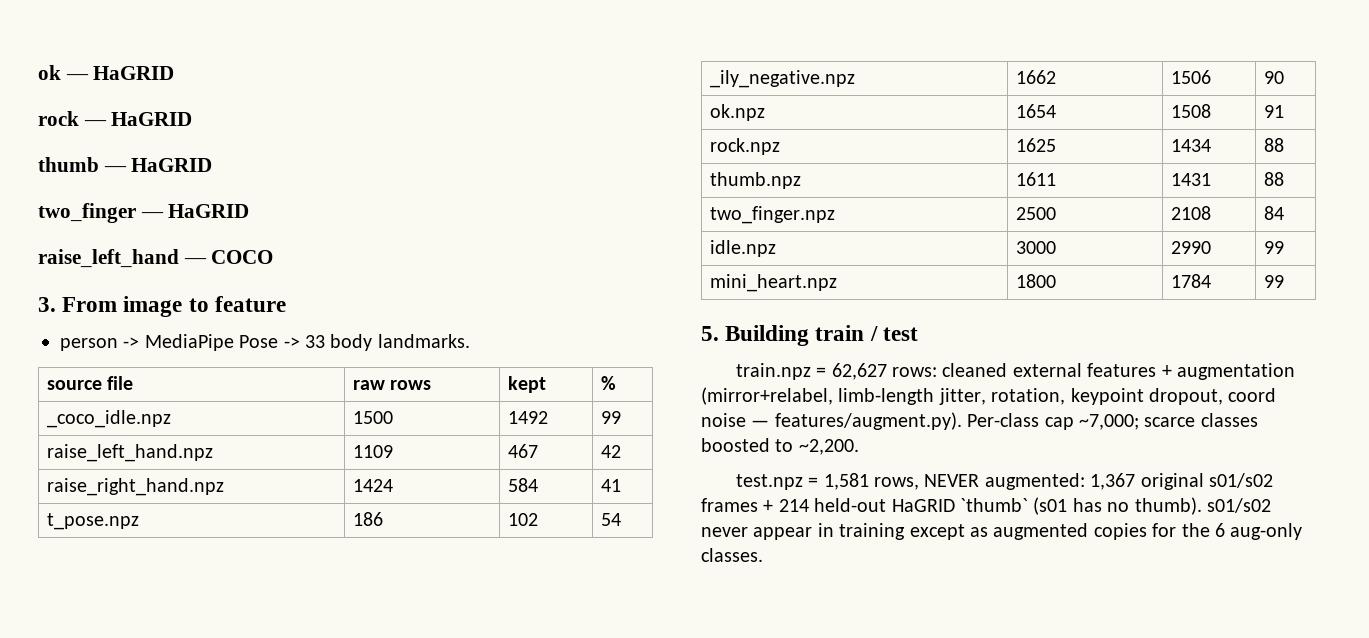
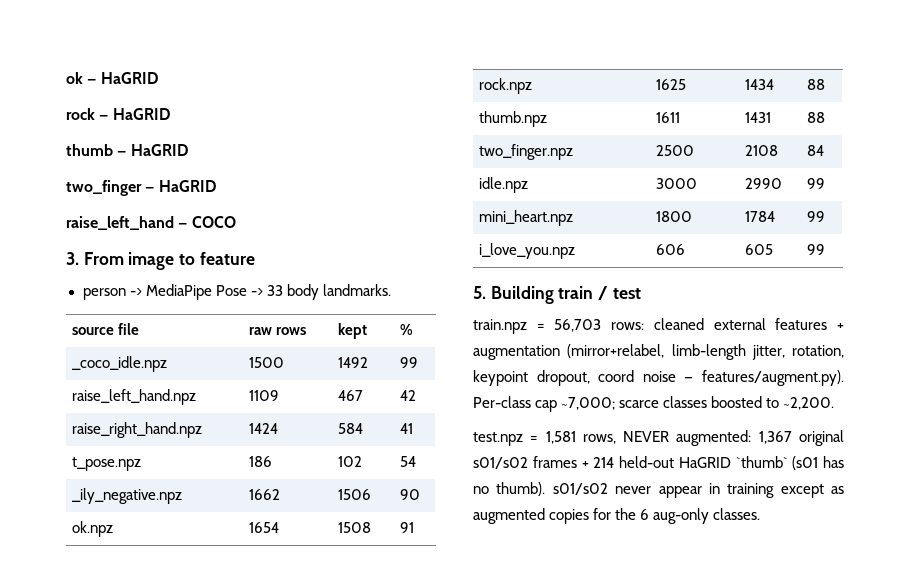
(1284, 281) none -> [479,243,576,259] [656,244,686,255] [745,244,774,255] [807,244,826,255] // i_love_you.npz | 606 | 605 | 99
[831,363,887,380] 62,627 -> [554,319,602,332] 56,703

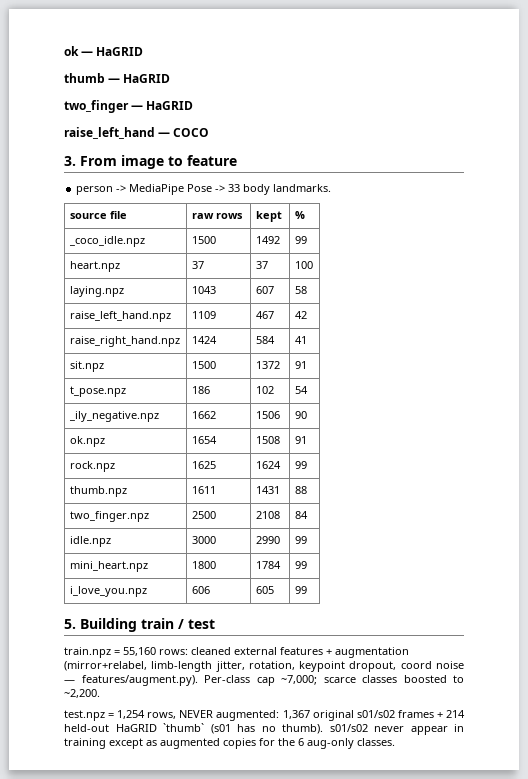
[66,108,171,120] // rock — HaGRID -> (144, 51) none
(419, 362) none -> [69,261,120,272] [191,261,204,269] [255,261,268,269] [294,261,313,269] [69,286,124,297] [191,286,216,294] [255,286,274,294] [294,286,307,294] // heart.npz | 37 | 37 | 100 // laying.npz | 1043 | 607 | 58
(414, 428) none -> [69,361,104,372] [191,361,216,369] [255,361,280,369] [294,361,307,369] // sit.npz | 1500 | 1372 | 91
[745,79,775,90] [807,79,826,90] 1434 | 88 -> [255,461,281,469] [294,461,307,469] 1624 | 99
[554,319,602,332] 56,703 -> [123,647,156,656] 55,160
[545,431,576,444] 1,581 -> [117,710,146,719] 1,254

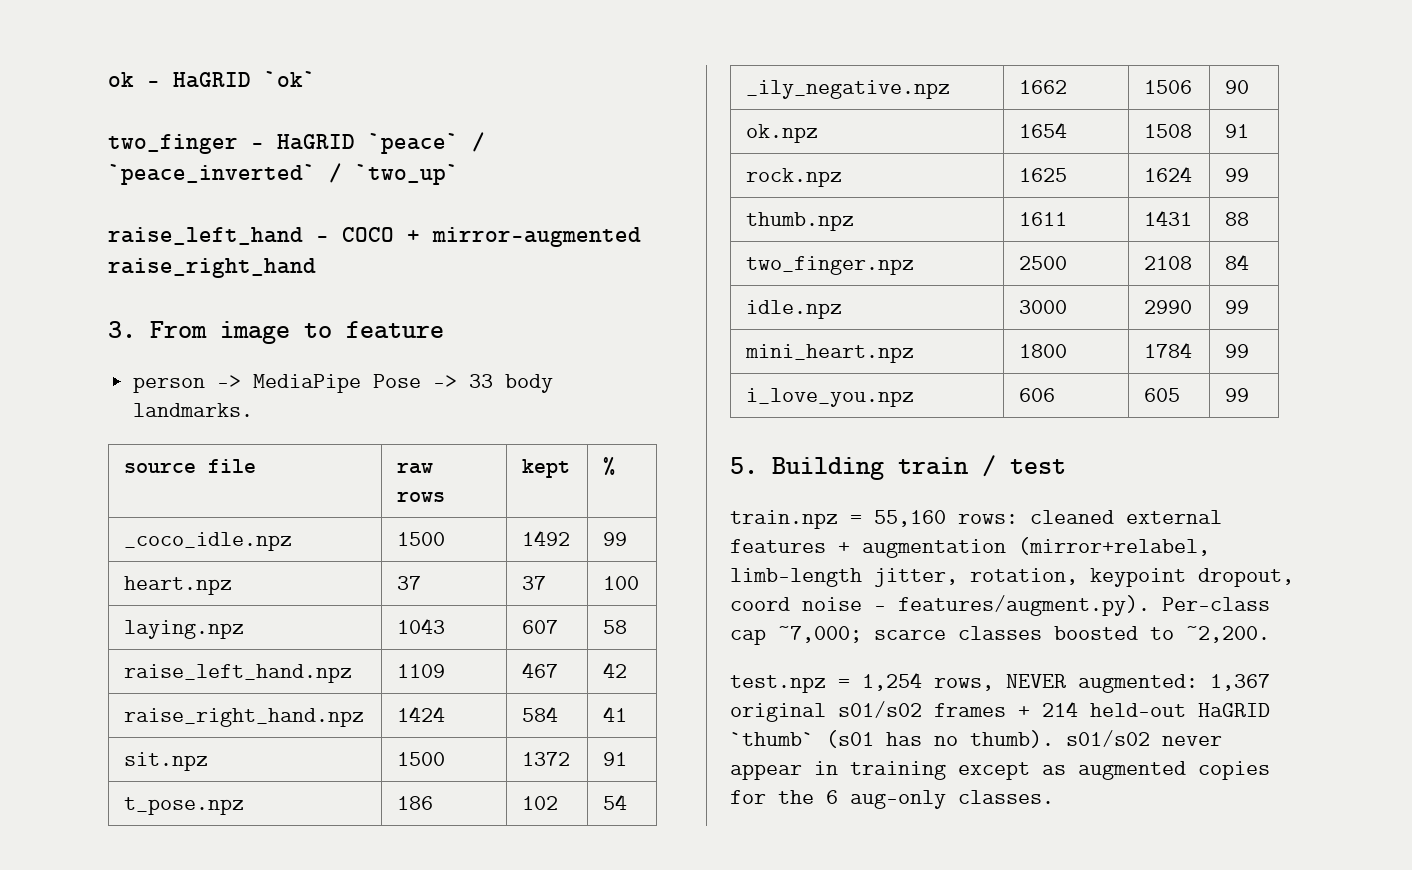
[64,73,171,83] // thumb — HaGRID -> [264,71,316,87] `ok`
(194, 105) none -> [368,132,485,154] [108,163,459,185] `peace` / `peace_inverted` / `two_up`
(210, 132) none -> [407,227,641,247] [108,258,316,278] + mirror-augmented raise_right_hand

